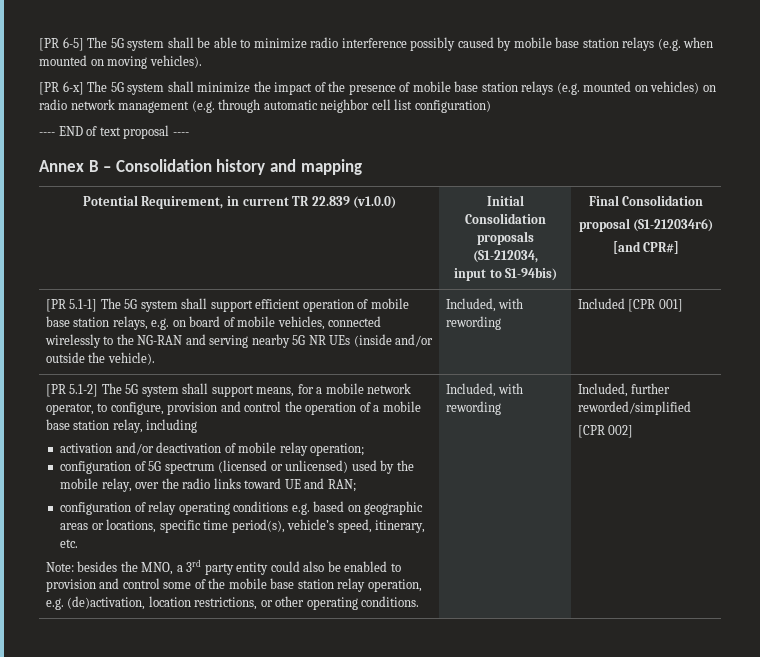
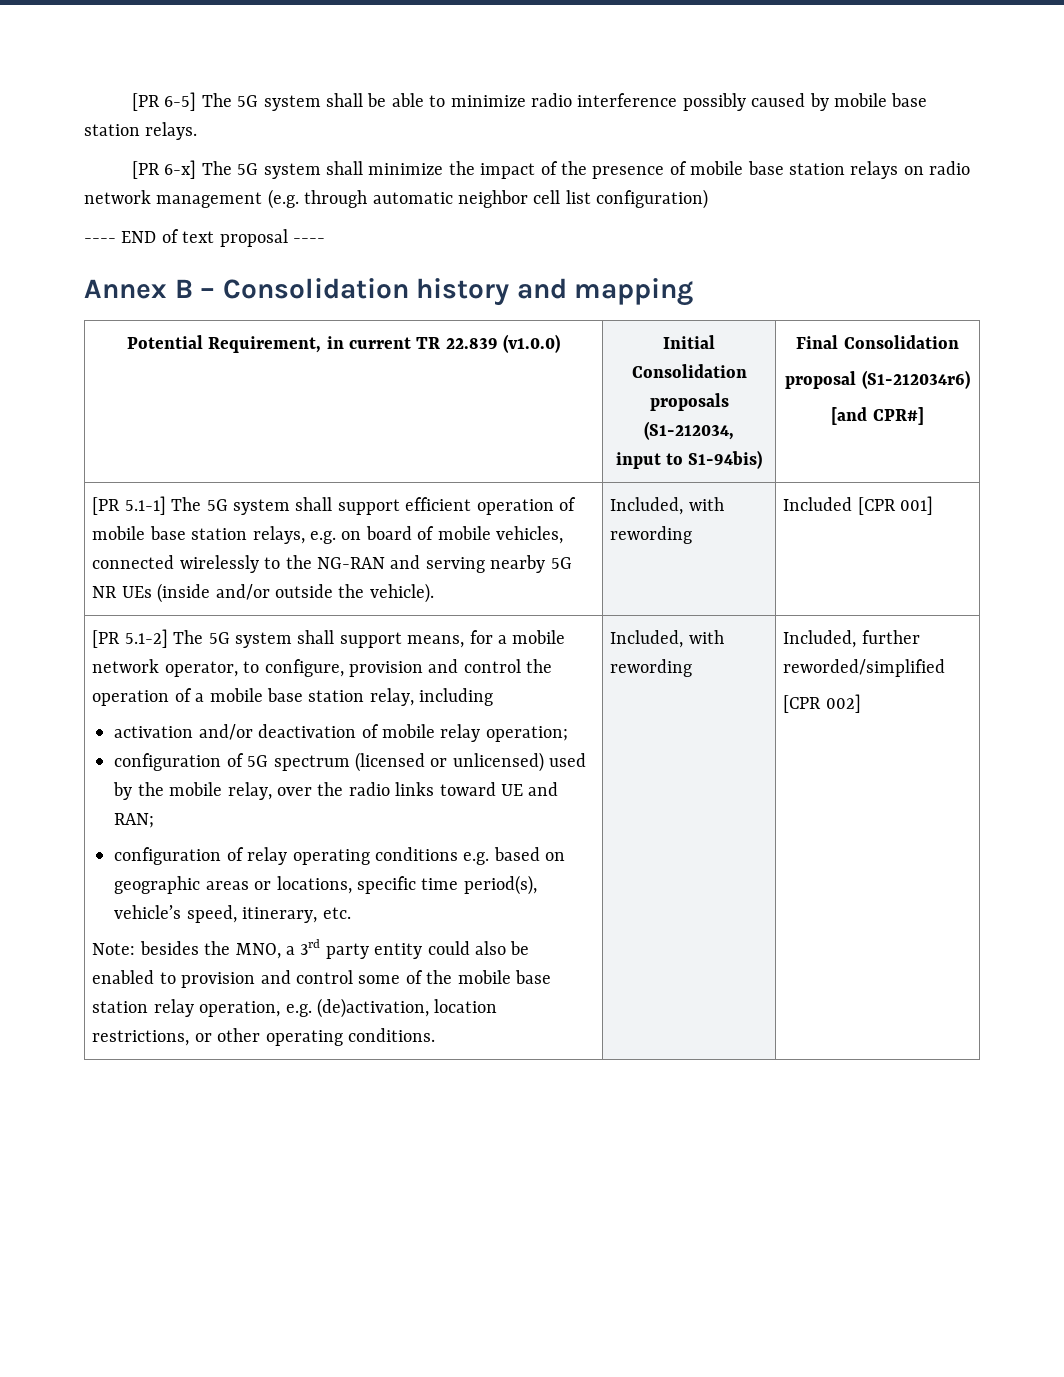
[622,37,714,51] [39,55,202,69] relays (e.g. when mounted on moving vehicles). -> [145,122,198,140] relays.
[556,81,700,95] (e.g. mounted on vehicles) -> (899, 170) none

